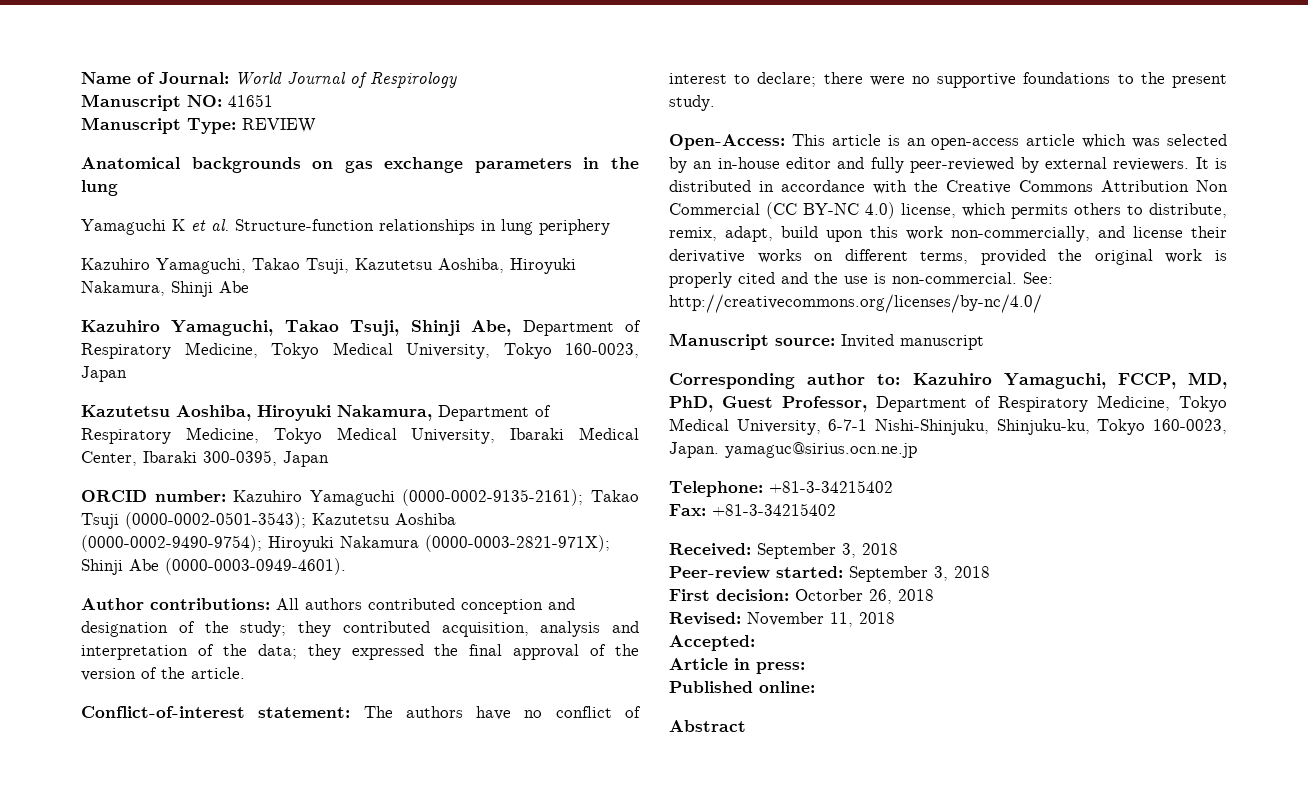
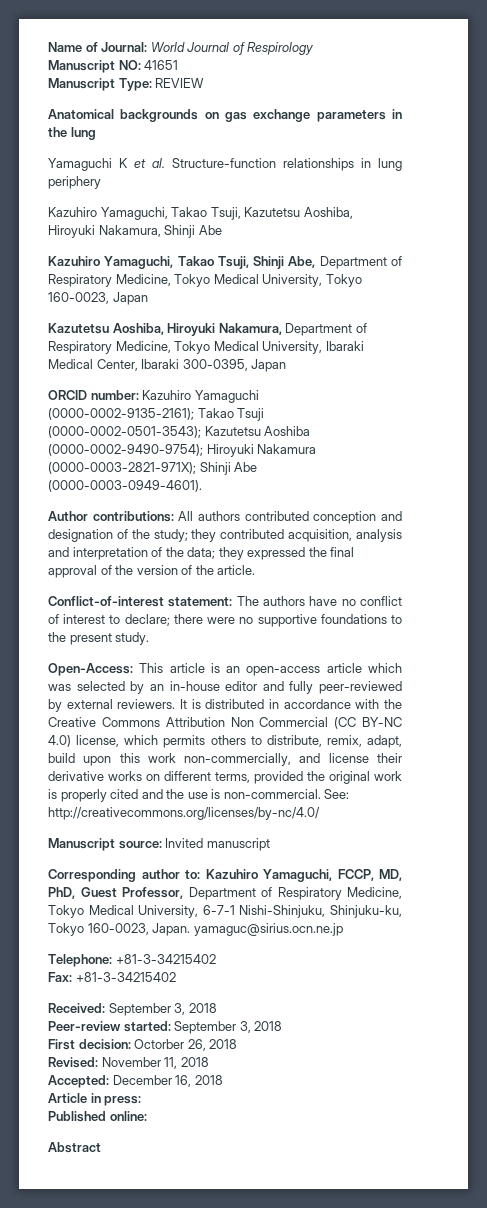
(755, 643) none -> [112,1075,223,1087] December 16, 2018

